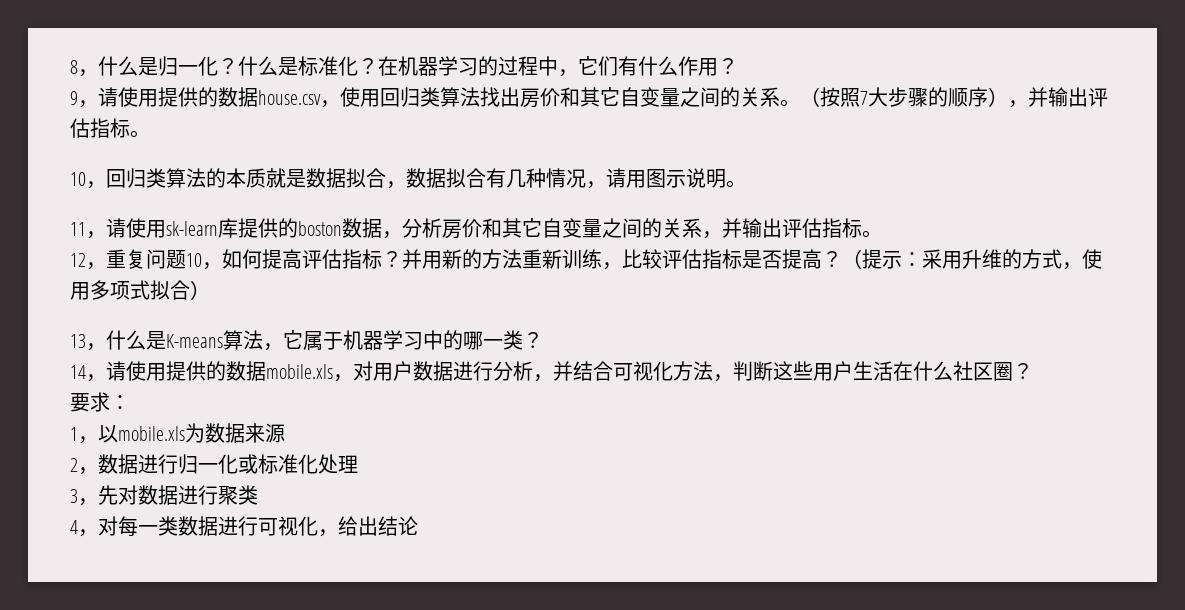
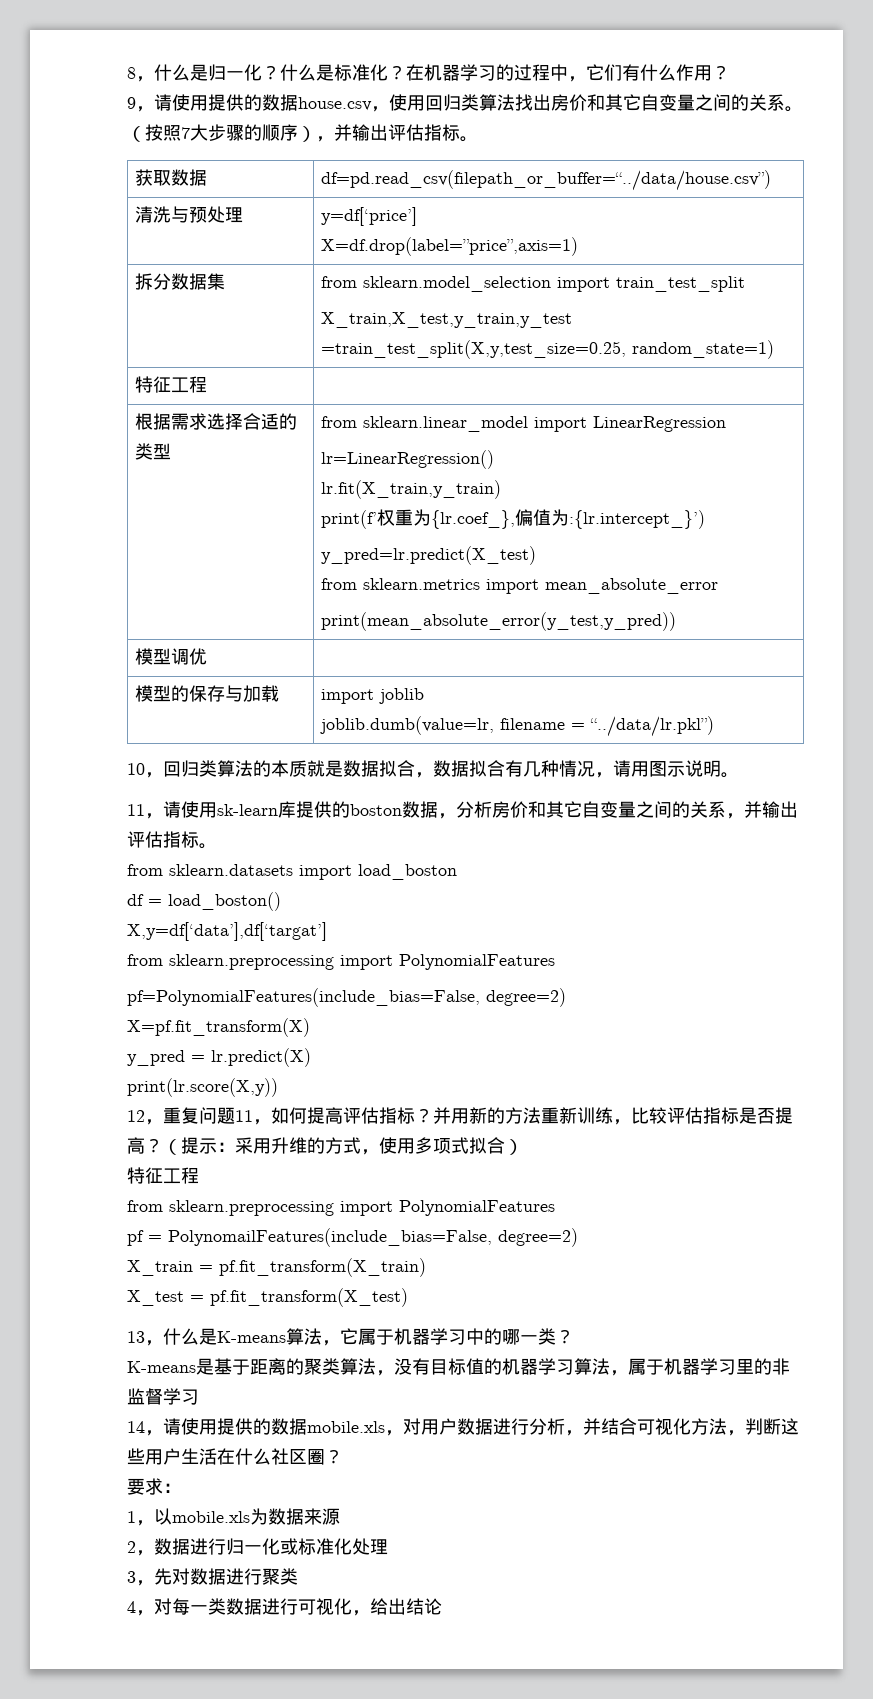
(150, 134) none -> [134,169,207,186] [320,170,771,191] [134,206,243,223] [320,207,417,226] [320,237,578,256] [134,273,225,290] [320,276,745,292] [320,312,572,328] [320,340,774,359] [134,376,207,393] [134,413,297,430] [134,443,171,460] [320,416,726,432] [320,450,494,469] [320,480,501,499] [320,509,705,529] [320,546,536,565] [320,578,718,594] [320,612,676,631] [134,648,207,665] [134,685,279,702] [320,688,424,704] [319,716,714,737] // 获取数据 | df=pd.read_csv(filepath_or_buffer=“../data/house.csv”) // 清洗与预处理 | y=df[‘price’] // X=df.drop(label=”price”,axis=1) // 拆分数据集 | from sklearn.model_selection import train_test_split // X_train,X_test,y_train,y_test =train_test_split(X,y,test_size=0.25, random_state=1) // 特征工程 | // 根据需求选择合适的类型 | from sklearn.linear_model import LinearRegression // lr=LinearRegression() // lr.fit(X_train,y_train) // print(f’权重为{lr.coef_},偏值为:{lr.intercept_}’) // y_pred=lr.predict(X_test) // from sklearn.metrics import mean_absolute_error // print(mean_absolute_error(y_test,y_pred)) // 模型调优 | // 模型的保存与加载 | import joblib // joblib.dumb(value=lr, filename = “../data/lr.pkl”)
(882, 234) none -> [127,864,457,880] [127,892,281,911] [127,922,327,941] [127,954,555,970] [127,988,566,1007] [127,1018,310,1037] [127,1048,311,1067] [127,1078,278,1097] // from sklearn.datasets import load_boston // df = load_boston() // X,y=df[‘data’],df[‘targat’] // from sklearn.preprocessing import PolynomialFeatures // pf=PolynomialFeatures(include_bias=False, degree=2) // X=pf.fit_transform(X) // y_pred = lr.predict(X) // print(lr.score(X,y))
[186,253,202,267] 10 -> [235,1110,253,1122] 11
(210, 290) none -> [127,1167,199,1184] [127,1200,555,1216] [127,1228,578,1247] [127,1258,426,1277] [127,1288,408,1307] // 特征工程 // from sklearn.preprocessing import PolynomialFeatures // pf = PolynomailFeatures(include_bias=False, degree=2) // X_train = pf.fit_transform(X_train) // X_test = pf.fit_transform(X_test)
(543, 340) none -> [127,1358,790,1376] [127,1388,199,1405] // K-means是基于距离的聚类算法，没有目标值的机器学习算法，属于机器学习里的非监督学习

